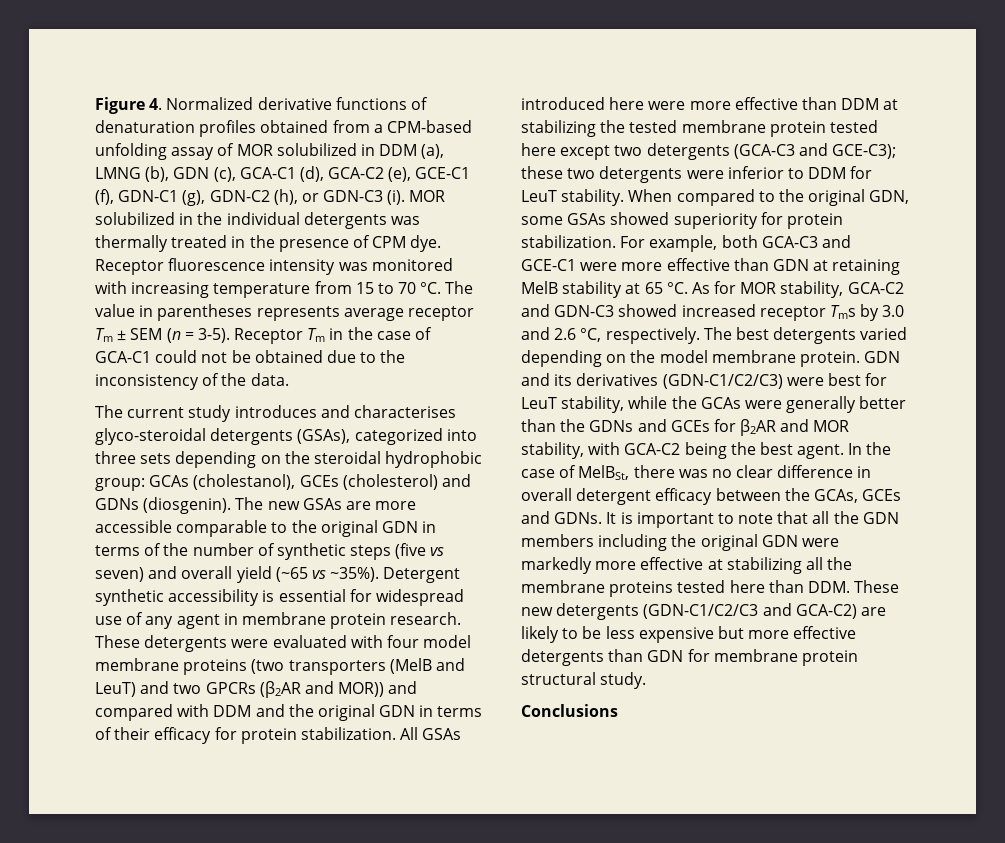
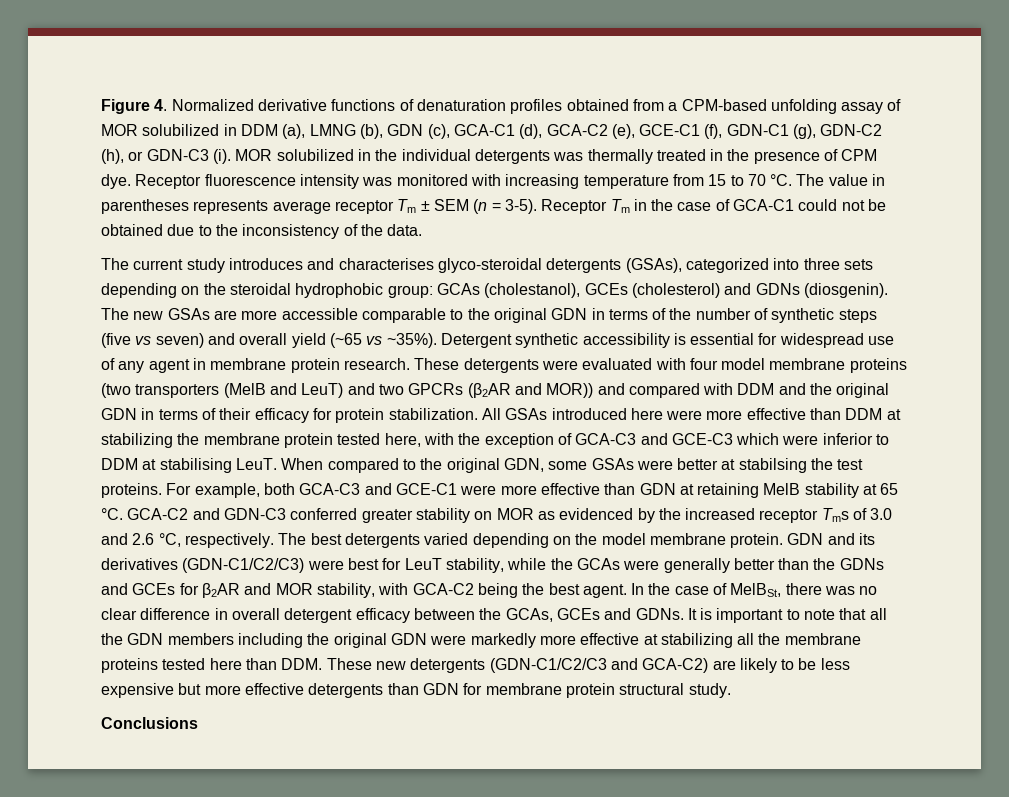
[629,120,678,133] tested -> (200, 439) none
[521,143,897,160] [521,166,683,183] here except two detergents (GCA-C3 and GCE-C3); these two detergents -> [384,433,780,448] here, with the exception of GCA-C3 and GCE-C3 which
[850,166,873,179] [521,189,625,206] for LeuT stability. -> [142,458,277,473] at stabilising LeuT.
[610,212,843,229] [521,235,616,248] showed superiority for protein stabilization. -> [636,458,864,473] [101,483,162,498] were better at stabilsing the test proteins.
[691,281,904,298] [521,304,678,317] As for MOR stability, GCA-C2 and GDN-C3 showed -> [127,508,681,523] GCA-C2 and GDN-C3 conferred greater stability on MOR as evidenced by the
[860,304,880,321] by -> [853,508,868,520] of

